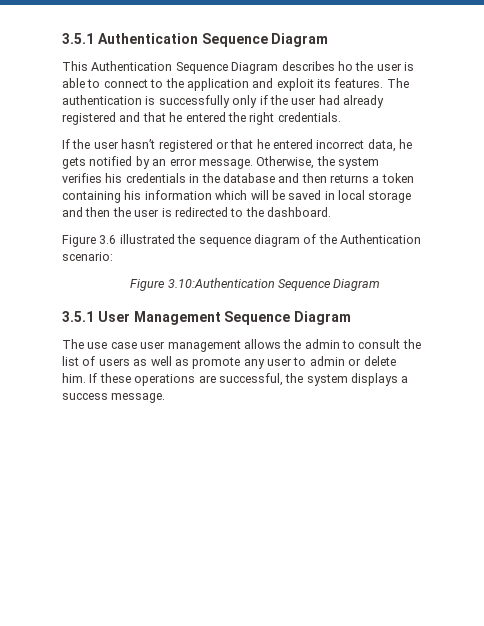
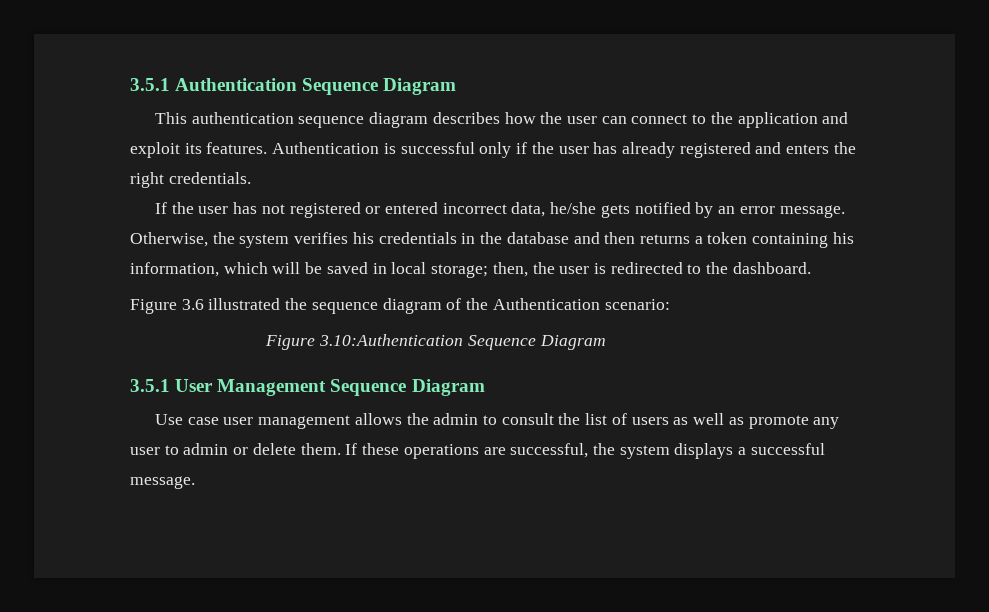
[91,61,414,74] [62,78,101,88] Authentication Sequence Diagram describes ho the user is able to -> [191,112,627,128] authentication sequence diagram describes how the user can
[386,78,409,88] [62,95,230,108] The authentication is successfully -> [272,142,475,154] Authentication is successful
[318,95,340,105] had -> [593,142,618,154] has
[142,112,226,122] that he entered -> [786,144,830,154] enters
[121,139,270,152] hasn’t registered or that he -> [233,202,381,218] has not registered or
[399,139,413,149] he -> [550,202,597,214] he/she
[144,190,212,200] information -> [130,262,219,277] information,
[368,191,412,203] [62,207,111,217] storage and then -> [431,262,528,278] storage; then,
[62,339,108,349] The use -> [154,414,183,425] Use
[62,373,86,383] him. -> [300,443,341,455] them.
[62,393,108,400] success -> [750,443,825,455] successful

